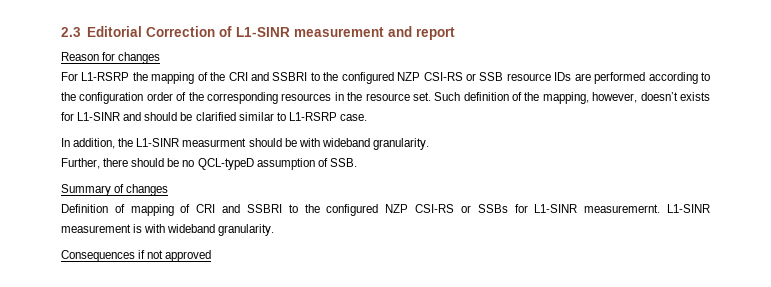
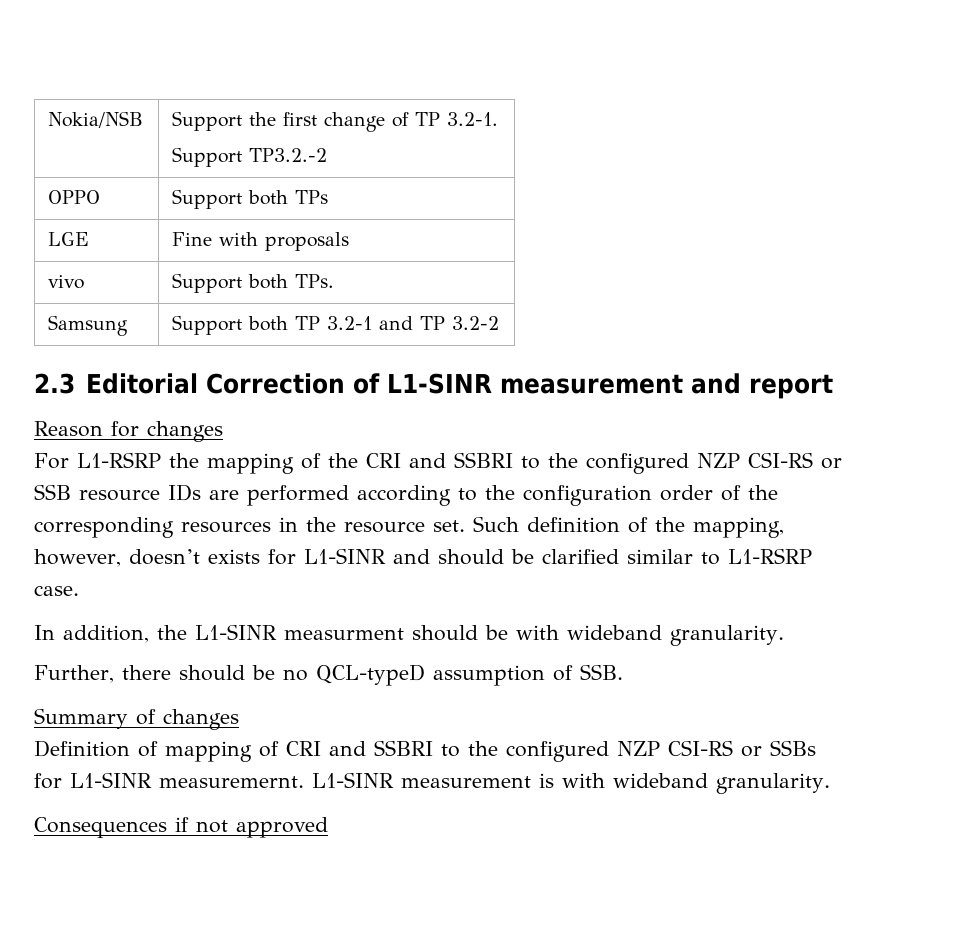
(61, 32) none -> [48,111,144,128] [172,111,499,132] [172,147,328,167] [48,190,101,204] [172,189,329,209] [48,232,90,246] [172,232,350,251] [48,275,85,289] [172,273,335,293] [48,315,129,336] [172,315,500,335] Nokia/NSB | Support the first change of TP 3.2-1. // Support TP3.2.-2 // OPPO | Support both TPs // LGE | Fine with proposals // vivo | Support both TPs. // Samsung | Support both TP 3.2-1 and TP 3.2-2 //

